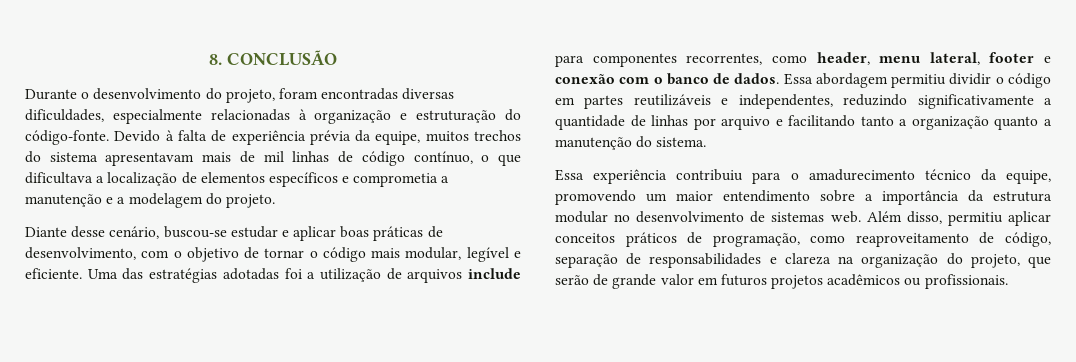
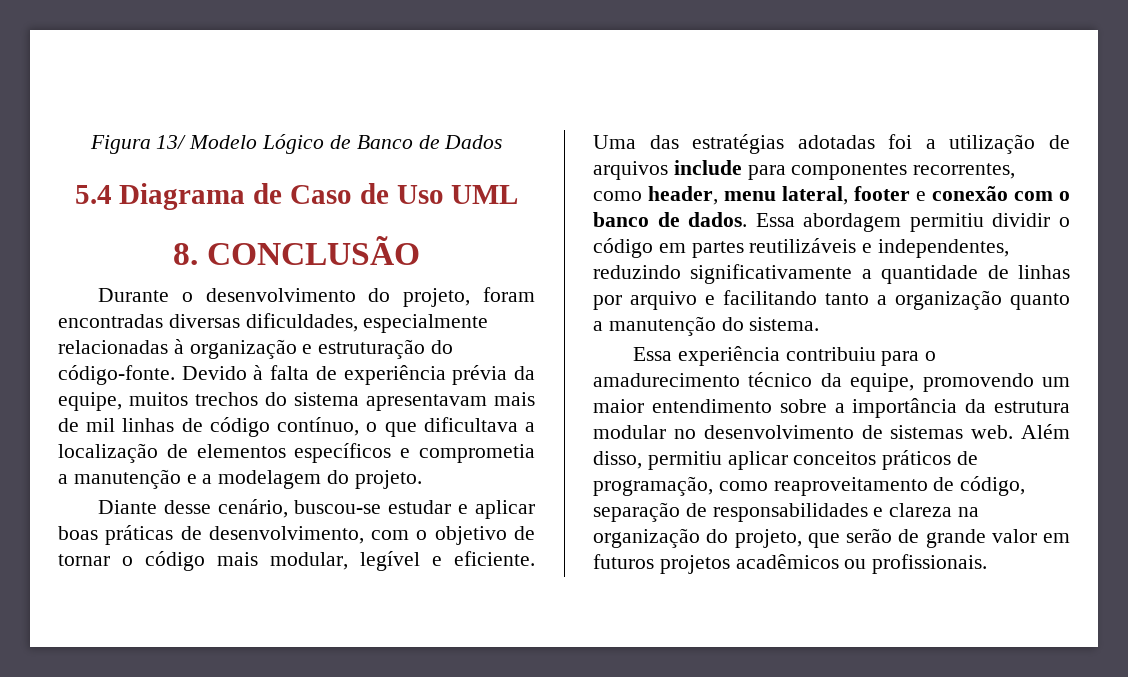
(209, 59) none -> [89,134,503,154] [74,183,519,210] Figura 13/ Modelo Lógico de Banco de Dados // 5.4 Diagrama de Caso de Uso UML //

